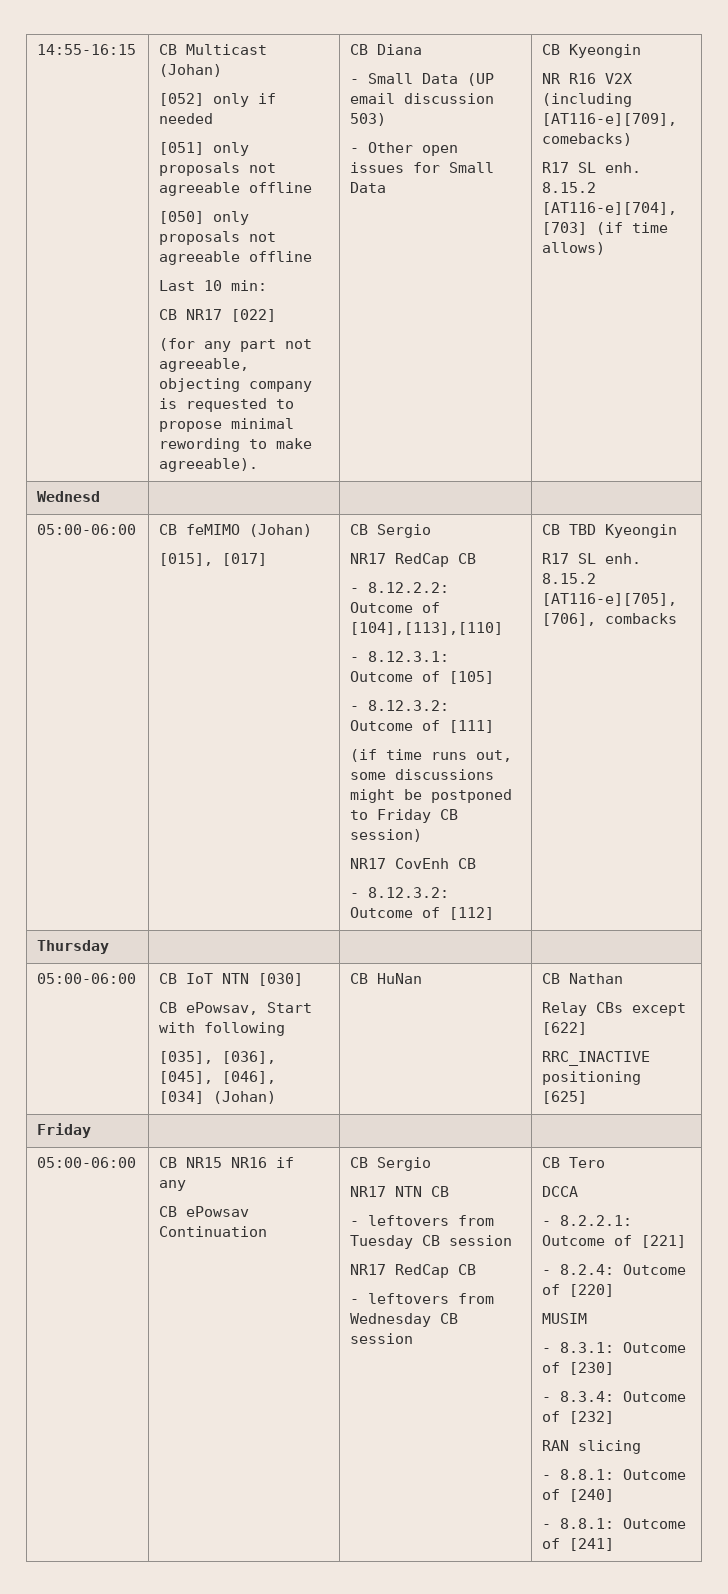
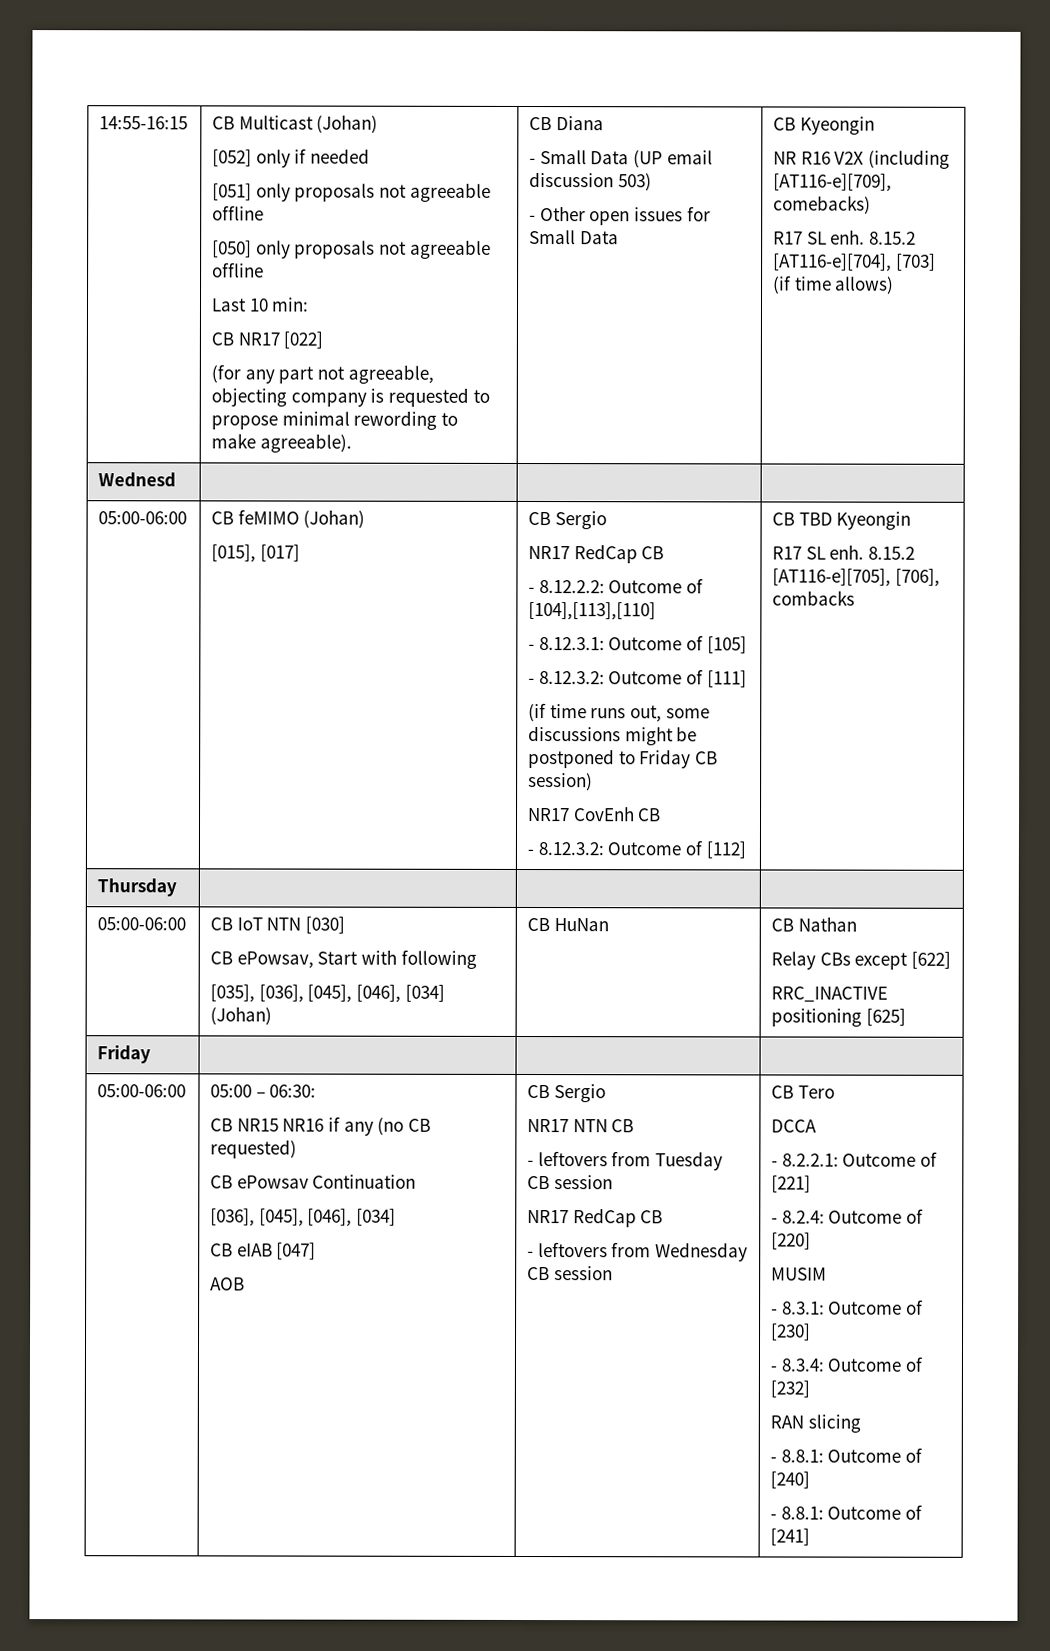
(137, 1162) none -> [210,1084,317,1098] 05:00 – 06:30: //
(187, 1185) none -> [377,1117,431,1136] [210,1139,298,1159] (no CB requested)
(268, 1231) none -> [210,1208,397,1227] [210,1242,317,1260] [210,1277,246,1291] // [036], [045], [046], [034] // CB eIAB [047] // AOB

